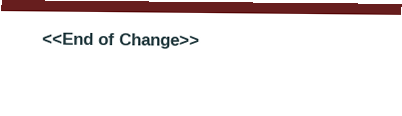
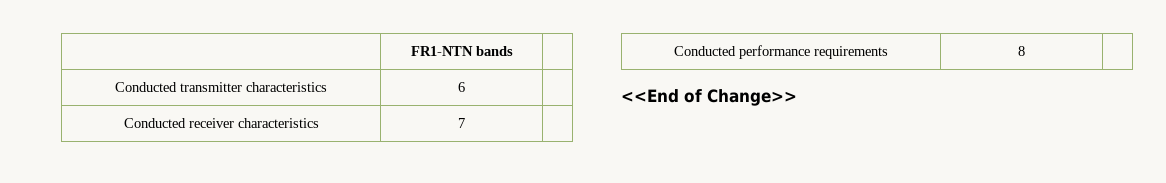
(42, 38) none -> [410,46,513,56] [115,82,327,92] [458,82,465,92] [123,118,319,128] [458,118,465,128] [674,45,888,59] [1018,46,1025,56] | FR1-NTN bands | // Conducted transmitter characteristics | 6 | // Conducted receiver characteristics | 7 | // Conducted performance requirements | 8 | //

